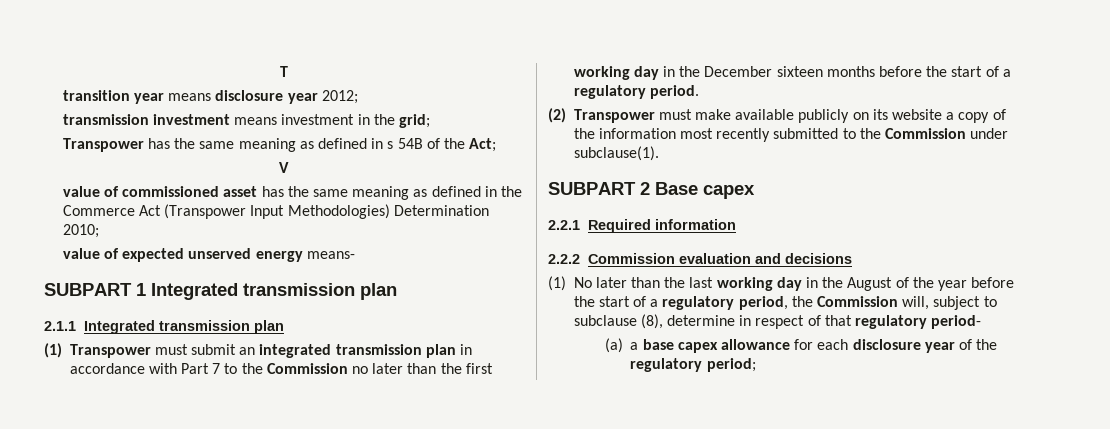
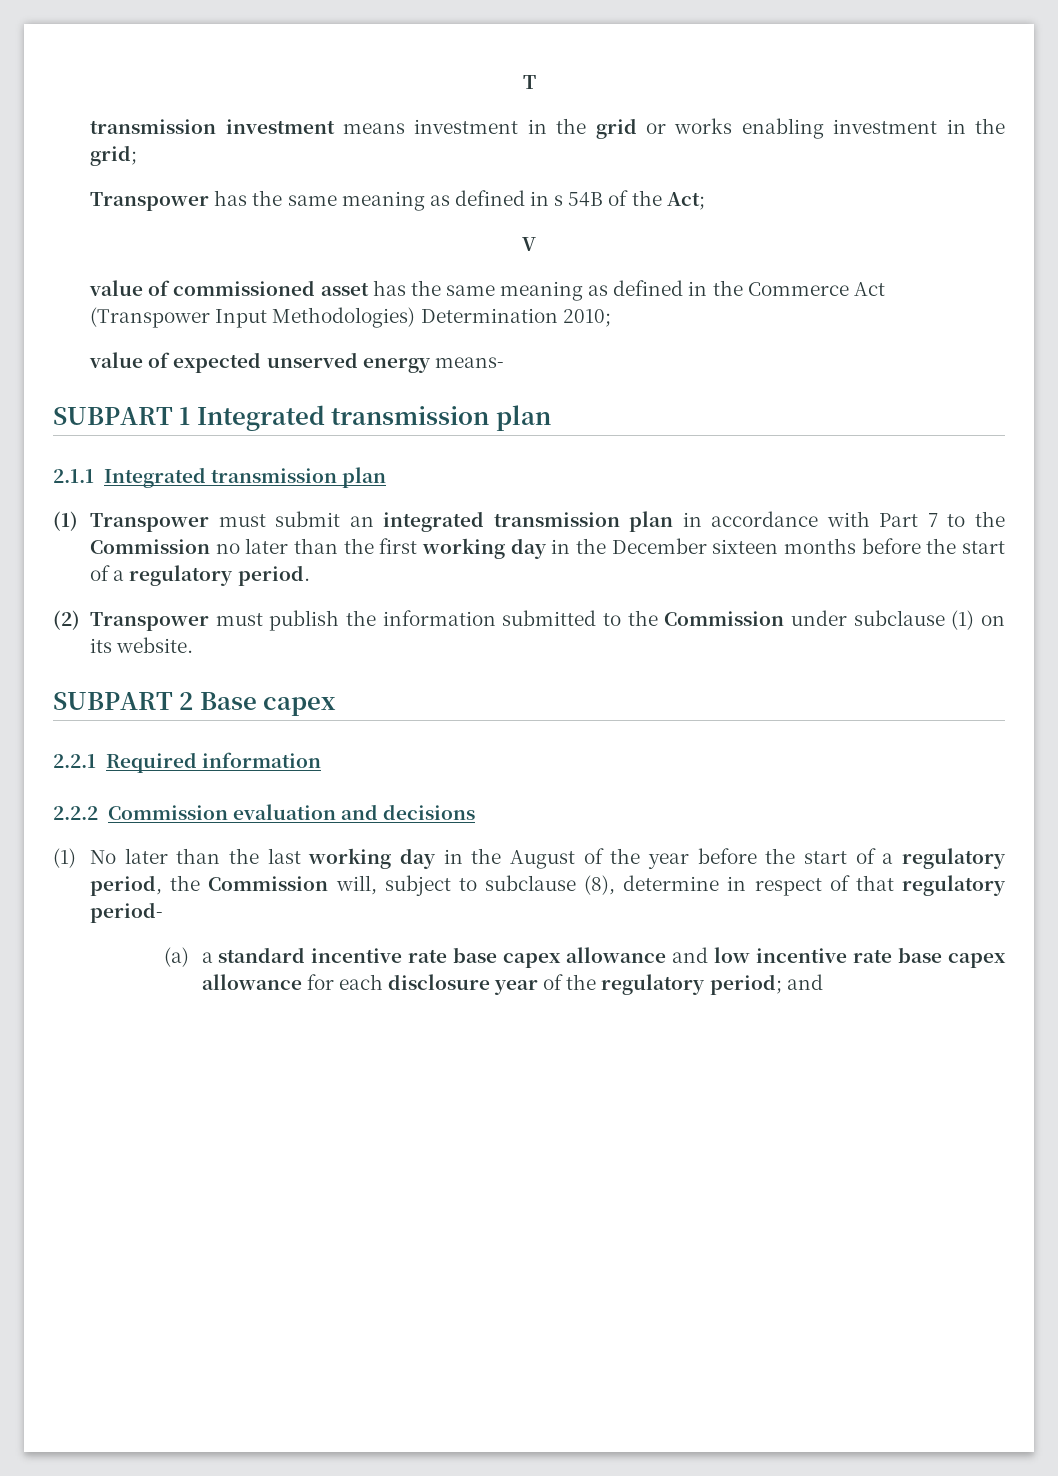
[62,90,358,104] // transition year means disclosure year 2012; -> (536, 82) none
(395, 119) none -> [595,118,1005,139] grid or works enabling investment in the
[695,109,1006,123] [573,128,771,142] make available publicly on its website a copy of the information most recently -> [269,610,496,631] publish the information
[573,146,659,161] subclause(1). -> [853,610,1005,630] [90,637,194,653] subclause (1) on its website.
(639, 346) none -> [218,947,893,968] standard incentive rate base capex allowance and low incentive rate
(756, 365) none -> [786,974,823,990] and

